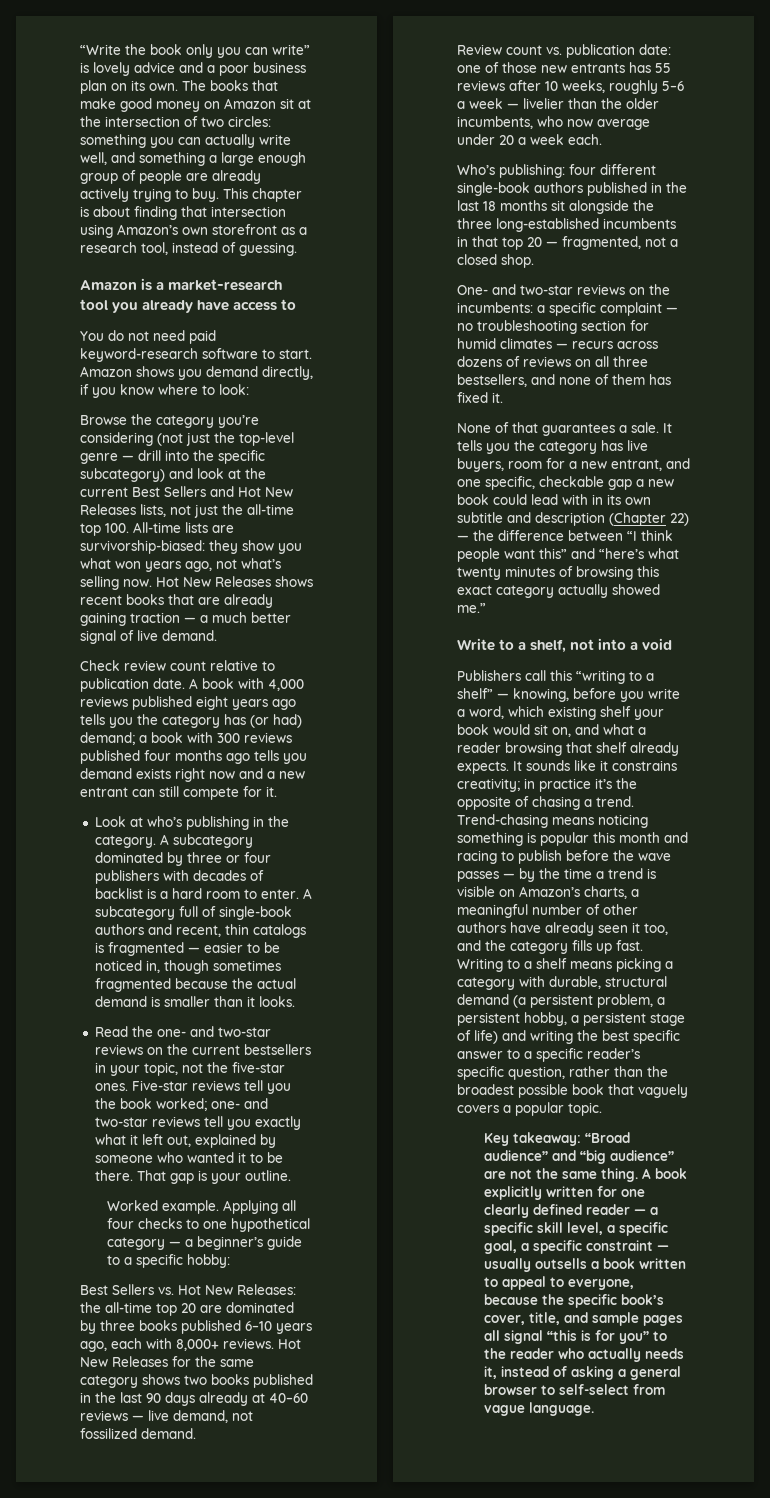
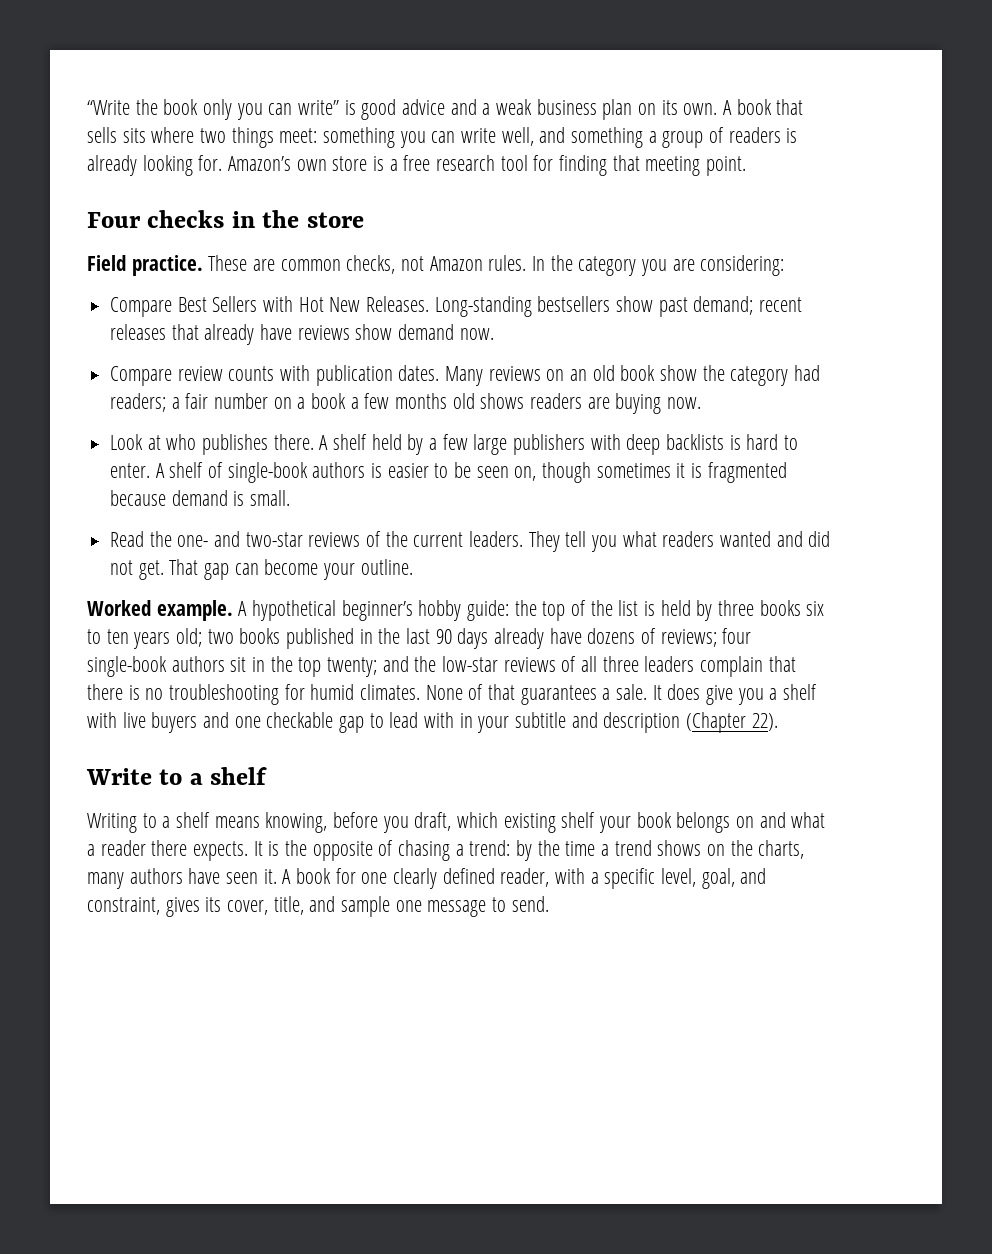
[93,62,130,76] lovely -> [361,99,397,120] good
[219,65,249,76] poor -> [496,99,533,115] weak
[182,80,278,91] [80,98,311,112] [80,116,271,127] The books that make good money on Amazon sit at the intersection of two circles: -> [723,99,804,115] [87,127,318,148] A book that sells sits where two things meet:
[205,134,255,148] actually -> (456, 137) none
[221,152,306,166] [80,170,261,184] [80,188,302,202] [80,206,286,220] [80,224,307,238] [80,242,297,256] [80,278,283,291] [80,299,297,313] [80,330,216,344] [80,348,312,362] [80,366,313,380] [80,384,249,398] [80,414,259,428] [80,432,294,446] [80,450,265,464] [80,468,266,482] [80,486,293,497] [80,504,294,518] [80,522,234,536] [80,540,302,554] [80,558,281,572] [80,576,313,590] [80,594,273,608] [80,612,291,626] [80,630,217,644] [80,660,275,671] [80,678,304,692] [80,696,296,710] [80,714,302,728] [80,732,292,745] [80,750,307,764] [80,768,305,782] [80,786,277,800] [94,816,289,830] [94,834,253,848] [94,852,271,866] [94,870,264,884] [94,888,240,899] large enough group of people are already actively trying to buy. This chapter is about finding that intersection using Amazon’s own storefront as a research tool, instead of guessing. // Amazon is a market-research tool you already have access to // You do not need paid keyword-research software to start. Amazon shows you demand directly, if you know where to look: // Browse the category you’re considering (not just the top-level genre — drill into the specific subcategory) and look at the current Best Sellers and Hot New Releases lists, not just the all-time top 100. All-time lists are survivorship-biased: they show you what won years ago, not what’s selling now. Hot New Releases shows recent books that are already gaining traction — a much better signal of live demand. // Check review count relative to publication date. A book with 4,000 reviews published eight years ago tells you the category has (or had) demand; a book with 300 reviews published four months ago tells you demand exists right now and a new entrant can still compete for it. // Look at who’s publishing in the category. A subcategory dominated by three or four publishers with decades of backlist is a hard room -> [662,127,798,148] [87,155,747,176] [87,210,364,228] [87,255,785,276] [110,296,803,317] [110,324,494,345] [110,365,821,386] [110,393,702,414] [110,434,779,455] group of readers is already looking for. Amazon’s own store is a free research tool for finding that meeting point. // Four checks in the store // Field practice. These are common checks, not Amazon rules. In the category you are considering: // Compare Best Sellers with Hot New Releases. Long-standing bestsellers show past demand; recent releases that already have reviews show demand now. // Compare review counts with publication dates. Many reviews on an old book show the category had readers; a fair number on a book a few months old shows readers are buying now. // Look at who publishes there. A shelf held by a few large publishers with deep backlists is hard
[94,906,198,920] subcategory full -> [169,462,204,478] shelf
[147,924,306,938] [94,942,280,956] [94,960,281,974] [94,978,296,992] [94,996,295,1007] and recent, thin catalogs is fragmented — easier to be noticed in, though sometimes fragmented because the actual demand is smaller than it looks. -> [371,462,787,483] [110,490,291,506] is easier to be seen on, though sometimes it is fragmented because demand is small.
[146,1044,311,1055] [94,1062,285,1076] [94,1080,291,1094] [94,1098,268,1111] [94,1116,301,1130] [94,1134,276,1148] [94,1152,283,1163] [94,1170,291,1184] [106,1200,296,1214] [106,1218,310,1232] [106,1236,302,1250] [106,1254,230,1268] [80,1284,296,1295] [80,1302,294,1316] [80,1320,312,1334] [80,1338,301,1352] [80,1356,254,1367] [80,1374,180,1388] on the current bestsellers in your topic, not the five-star ones. Five-star reviews tell you the book worked; one- and two-star reviews tell you exactly what it left out, explained by someone who wanted it to be there. That gap is your outline. // Worked example. Applying all four checks to one hypothetical category — a beginner’s guide to a specific hobby: // Best Sellers vs. Hot New Releases: the all-time top 20 are dominated by three books published 6–10 years ago, each with 8,000+ reviews. Hot New Releases for the same category shows -> [366,531,831,552] [110,559,413,580] [87,600,825,621] [87,628,203,649] of the current leaders. They tell you what readers wanted and did not get. That gap can become your outline. // Worked example. A hypothetical beginner’s hobby guide: the top of the list is held by three books six to ten years old;
[252,1393,308,1403] [80,1410,253,1423] [80,1428,196,1439] [457,44,671,58] [457,62,671,73] [457,80,684,94] [457,98,659,109] [457,116,650,130] [457,134,602,145] [457,164,656,178] [457,182,687,196] [457,200,654,214] [457,218,676,232] [457,236,678,250] [457,254,534,268] [457,284,670,295] [457,302,678,316] at 40–60 reviews — live demand, not fossilized demand. // Review count vs. publication date: one of those new entrants has 55 reviews after 10 weeks, roughly 5–6 a week — livelier than the older incumbents, who now average under 20 a week each. // Who’s publishing: four different single-book authors published in the last 18 months sit alongside the three long-established incumbents in that top 20 — fragmented, not a closed shop. // One- and two-star reviews on the incumbents: a specific complaint — -> [549,628,752,647] [87,656,796,677] [87,684,140,700] have dozens of reviews; four single-book authors sit in the top twenty; and the low-star reviews of all three leaders complain that there is
[581,320,626,331] section -> (280, 694) none
[500,338,658,349] [457,356,648,367] [457,374,671,387] [457,392,503,403] climates — recurs across dozens of reviews on all three bestsellers, and none of them has fixed it. // -> [360,684,421,700] climates.
[457,440,648,454] [457,458,662,472] tells you the category has live buyers, room for a new entrant, -> [667,684,818,705] [87,712,198,733] does give you a shelf with live buyers
[485,476,535,490] specific, -> (261, 722) none
[636,479,674,487] [457,494,527,505] a new book could -> [369,713,384,728] to
[607,494,651,505] its own -> [477,716,510,733] your
[670,513,689,526] [457,530,673,541] [457,548,679,562] [457,566,659,580] [457,584,660,598] [457,603,486,613] [457,638,673,653] [457,670,654,684] [457,688,680,702] [457,706,504,719] 22) — the difference between “I think people want this” and “here’s what twenty minutes of browsing this exact category actually showed me.” // Write to a shelf, not into a void // Publishers call this “writing to a shelf” — knowing, before you write a word, -> [751,713,778,731] [86,767,268,785] [87,812,452,833] 22). // Write to a shelf // Writing to a shelf means knowing, before you draft,
[493,724,571,737] would sit on, -> [676,812,755,833] belongs on
[505,742,679,756] [457,760,677,774] [457,778,612,792] browsing that shelf already expects. It sounds like it constrains creativity; in practice it’s -> [151,840,280,861] there expects. It is
[596,796,634,807] [457,814,648,828] [457,832,688,846] [457,850,671,864] [457,871,515,882] trend. Trend-chasing means noticing something is popular this month and racing to publish before the wave passes — -> [469,840,511,856] trend:
[647,868,656,879] [457,886,639,899] [457,904,638,918] [457,922,668,936] [457,940,643,954] [457,958,673,972] [457,976,667,990] [457,994,665,1008] [457,1012,685,1026] [457,1030,680,1044] [457,1048,640,1062] [457,1066,668,1080] [457,1084,688,1098] [457,1102,602,1116] [483,1132,630,1146] [483,1150,674,1164] [483,1168,687,1182] [483,1186,645,1200] [483,1204,658,1218] [483,1222,668,1236] [483,1240,669,1254] [483,1258,686,1272] [483,1276,634,1290] [483,1294,664,1308] [483,1312,683,1326] [483,1330,667,1344] [483,1348,684,1362] [483,1366,681,1380] [483,1384,665,1395] [483,1402,594,1416] is visible on Amazon’s charts, a meaningful number of other authors have already seen it too, and the category fills up fast. Writing to a shelf means picking a category with durable, structural demand (a persistent problem, a persistent hobby, a persistent stage of life) and writing the best specific answer to a specific reader’s specific question, rather than the broadest possible book that vaguely covers a popular topic. // Key takeaway: “Broad audience” and “big audience” are not the same thing. A book explicitly written for one clearly defined reader — a specific skill level, a specific goal, a specific constraint — usually outsells a book written to appeal to everyone, because the specific book’s cover, title, and sample pages all signal “this is for you” to the reader who actually needs it, instead of asking a general browser to self-select from vague language. -> [657,840,805,859] [87,868,767,889] [87,896,549,917] shows on the charts, many authors have seen it. A book for one clearly defined reader, with a specific level, goal, and constraint, gives its cover, title, and sample one message to send.

